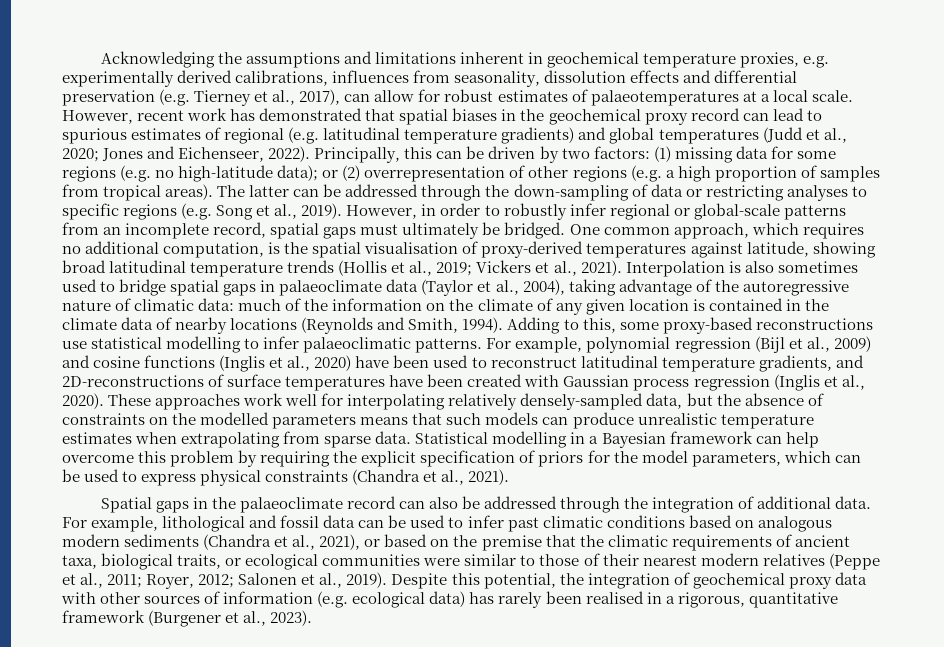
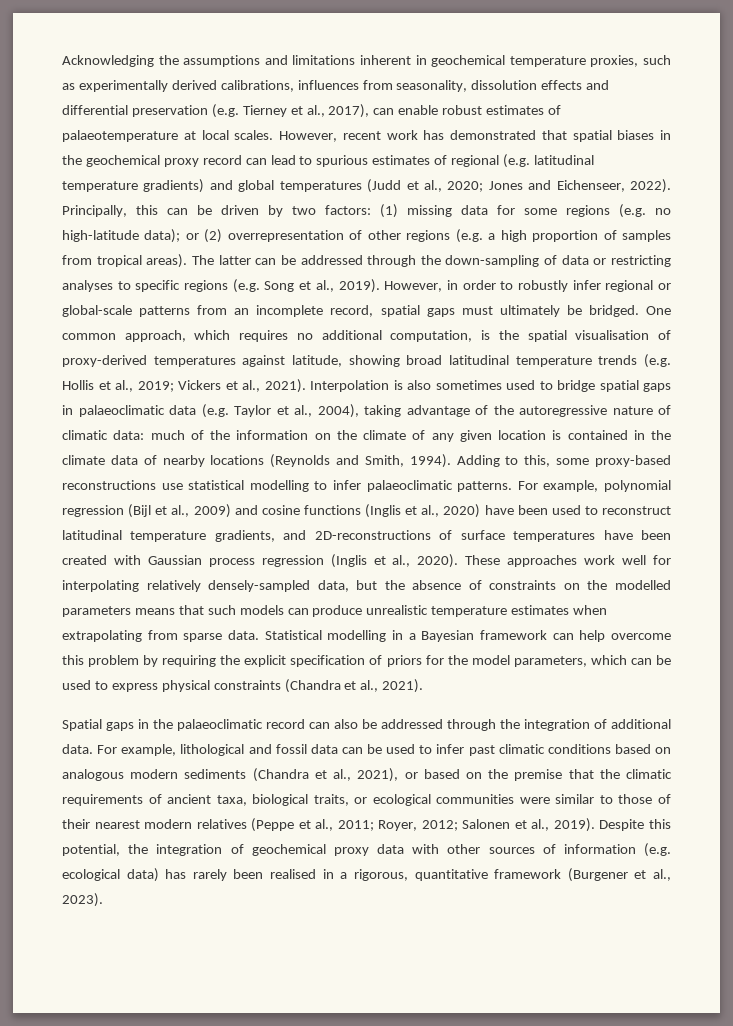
[803,56,830,68] e.g. -> [643,55,672,65] [62,83,75,90] such as
[374,89,441,102] allow for -> [398,105,439,115] enable
[590,90,853,106] palaeotemperatures at a local scale. -> [62,130,274,142] palaeotemperature at local scales.
[338,260,388,276] (Hollis -> [644,354,671,368] [62,380,94,390] (e.g. Hollis
[279,279,474,296] palaeoclimate data (Taylor -> [78,404,271,418] palaeoclimatic data (e.g. Taylor
[239,497,343,513] palaeoclimate -> [177,719,263,731] palaeoclimatic

